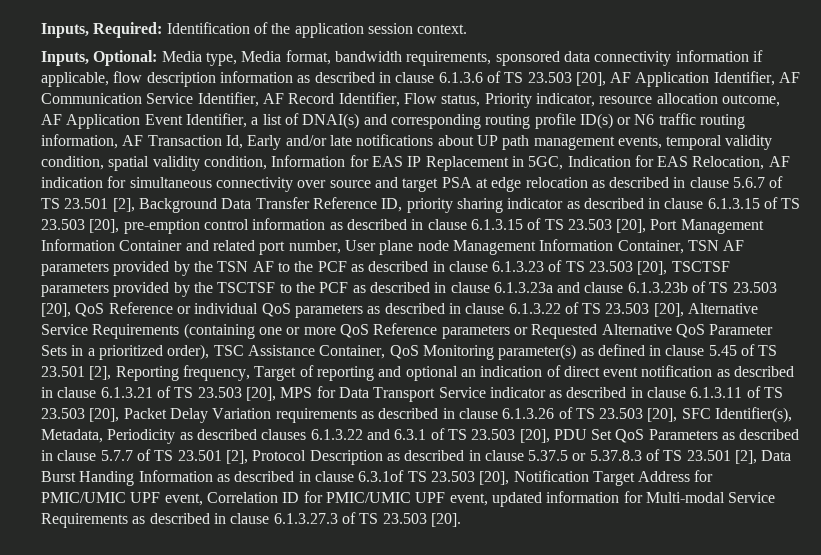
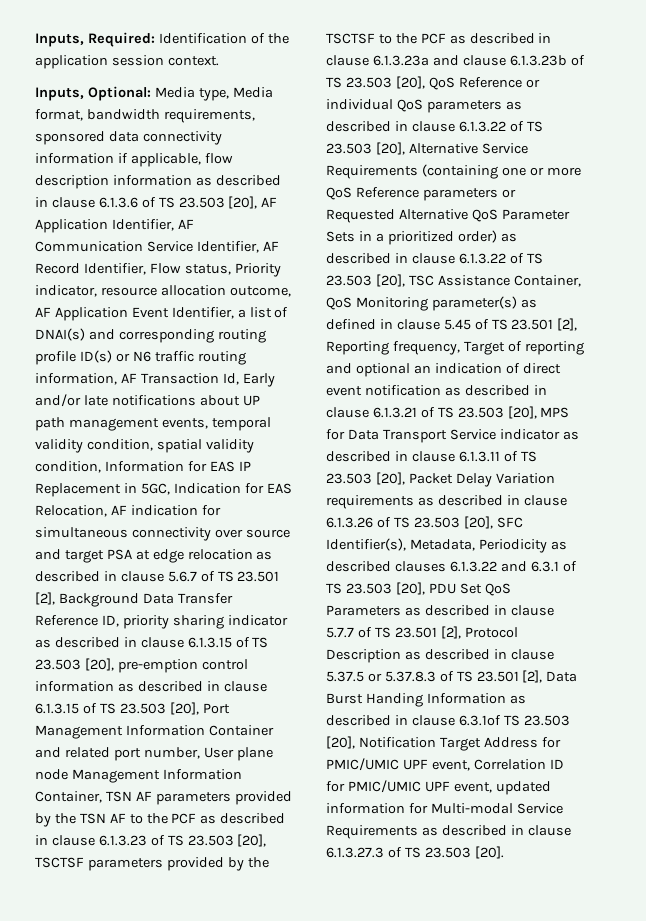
[167,344,210,360] order), -> [457,230,517,243] [326,253,543,264] [326,274,405,287] order) as described in clause 6.1.3.22 of TS 23.503 [20],

